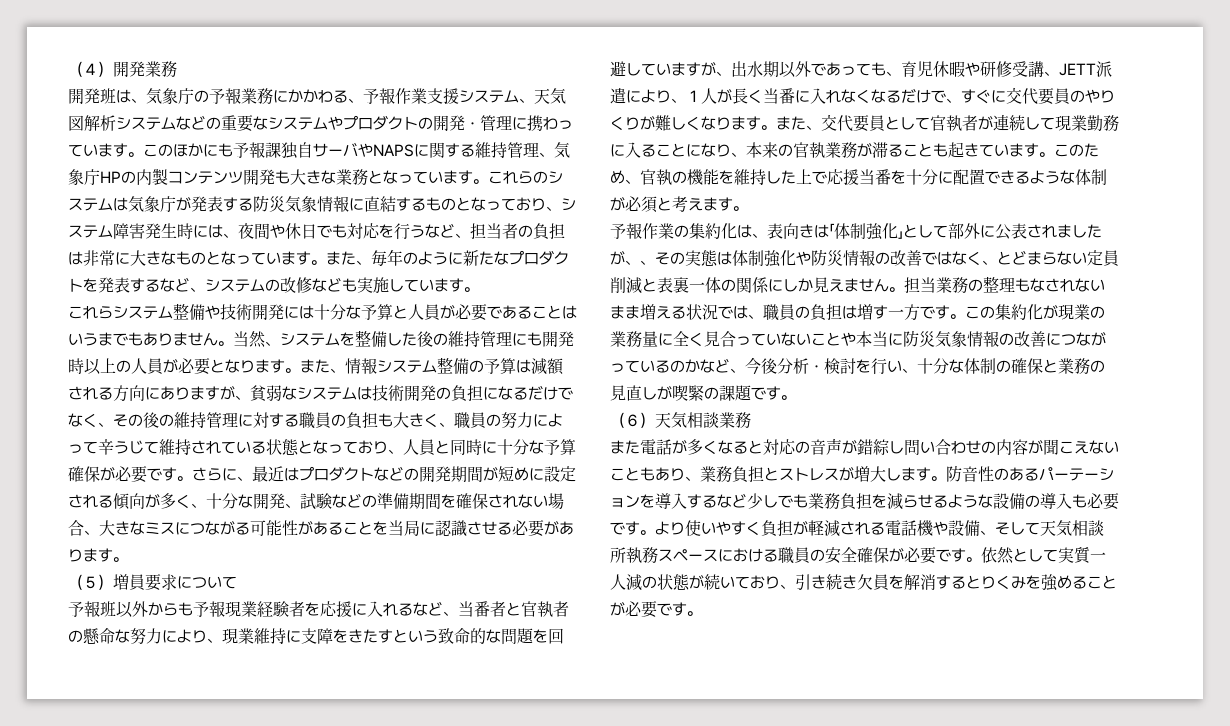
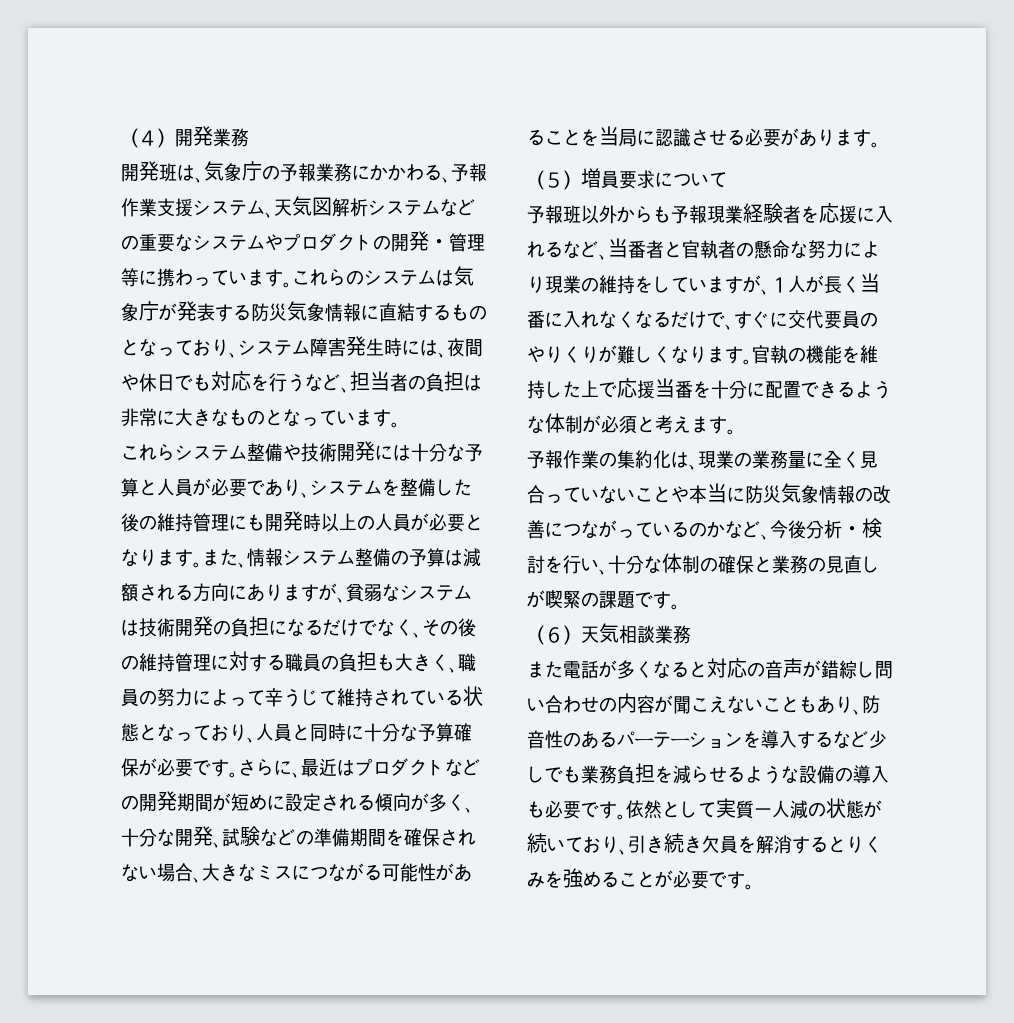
(512, 122) none -> [121,268,139,287] 等
[158,142,570,159] [68,168,503,185] のほかにも予報課独自サーバやNAPSに関する維持管理、気象庁HPの内製コンテンツ開発も大きな業務となっています。こ -> (310, 278) none
[326,249,569,267] [68,277,479,294] また、毎年のように新たなプロダクトを発表するなど、システムの改修なども実施しています。 -> (400, 425) none
[517,305,577,319] [68,331,266,348] ることはいうまでもありません。当然 -> [283,479,301,496] り
[207,628,564,645] [610,61,1112,78] [610,88,671,104] 、現業維持に支障をきたすという致命的な問題を回避していますが、出水期以外であっても、育児休暇や研修受講、JETT派遣により -> [545,275,761,294] 現業の維持をしていますが
[776,114,1119,132] [610,142,1099,158] [610,170,640,184] また、交代要員として官執者が連続して現業勤務に入ることになり、本来の官執業務が滞ることも起きています。このため、 -> (752, 362) none
[767,223,1102,240] [610,249,1119,267] [610,276,1105,294] [610,304,1058,321] 表向きは「体制強化」として部外に公表されましたが、、その実態は体制強化や防災情報の改善ではなく、とどまらない定員削減と表裏一体の関係にしか見えません。担当業務の整理もなされないまま増える状況では、職員の負担は増す一方です。この集約化が -> (698, 467) none
[700,466,946,483] 業務負担とストレスが増大します。 -> (862, 712) none
[655,520,1104,537] [610,547,981,564] より使いやすく負担が軽減される電話機や設備、そして天気相談所執務スペースにおける職員の安全確保が必要です。 -> (626, 817) none

